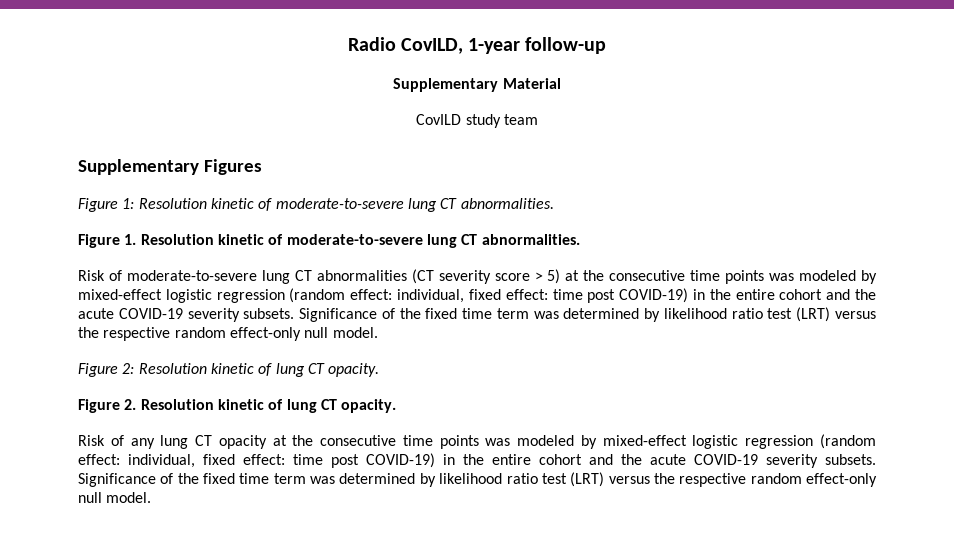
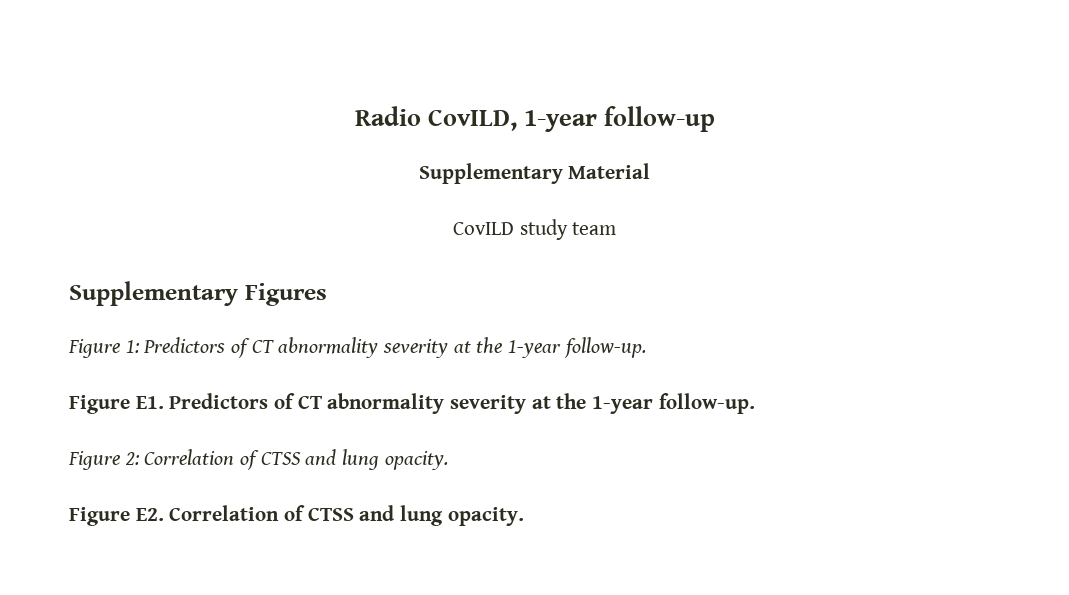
[138,198,554,212] [78,234,580,248] [78,269,878,284] [78,288,876,303] [78,307,876,322] [78,327,378,341] [78,363,380,377] [78,399,397,413] [78,434,876,449] [78,453,876,468] [78,472,878,487] [78,492,152,503] Resolution kinetic of moderate-to-severe lung CT abnormalities. // Figure 1. Resolution kinetic of moderate-to-severe lung CT abnormalities. // Risk of moderate-to-severe lung CT abnormalities (CT severity score > 5) at the consecutive time points was modeled by mixed-effect logistic regression (random effect: individual, fixed effect: time post COVID-19) in the entire cohort and the acute COVID-19 severity subsets. Significance of the fixed time term was determined by likelihood ratio test (LRT) versus the respective random effect-only null model. // Figure 2: Resolution kinetic of lung CT opacity. // Figure 2. Resolution kinetic of lung CT opacity. // Risk of any lung CT opacity at the consecutive time points was modeled by mixed-effect logistic regression (random effect: individual, fixed effect: time post COVID-19) in the entire cohort and the acute COVID-19 severity subsets. Significance of the fixed time term was determined by likelihood ratio test (LRT) versus the respective random effect-only null model. -> [143,337,646,358] [69,393,755,414] [68,449,448,470] [69,505,524,526] Predictors of CT abnormality severity at the 1-year follow-up. // Figure E1. Predictors of CT abnormality severity at the 1-year follow-up. // Figure 2: Correlation of CTSS and lung opacity. // Figure E2. Correlation of CTSS and lung opacity.

